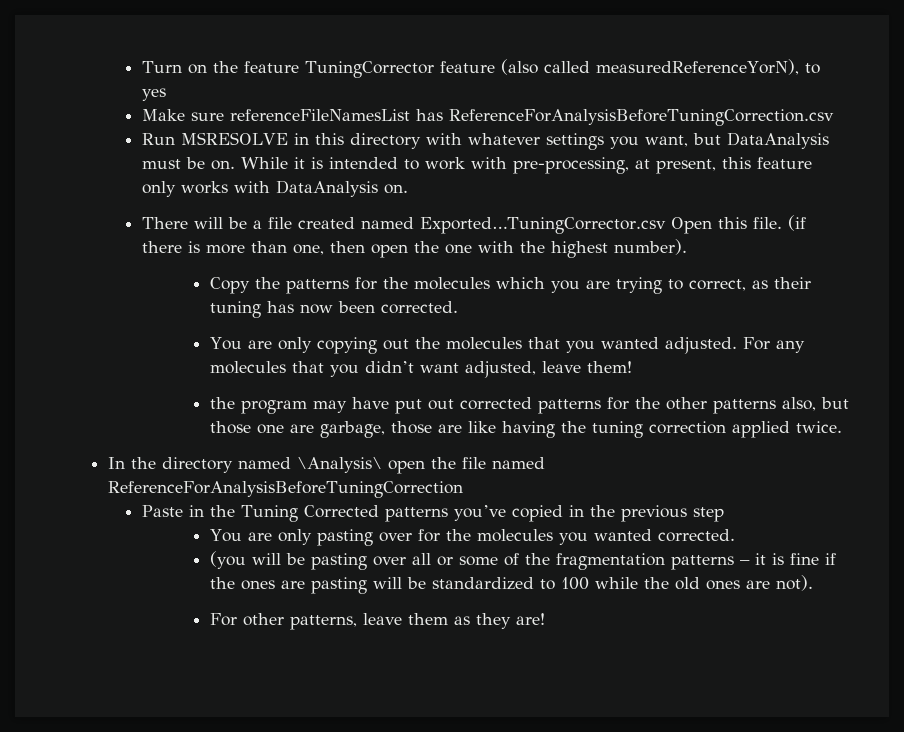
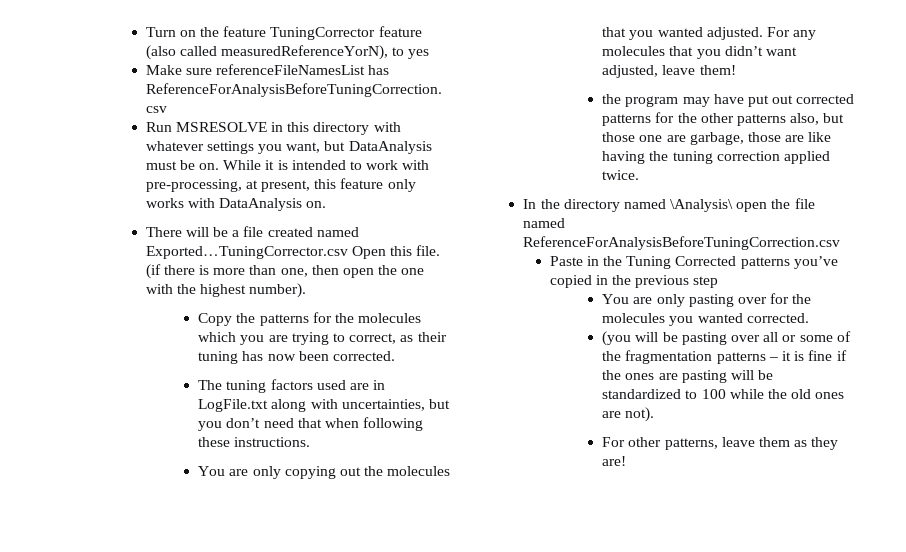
(458, 307) none -> [198,379,386,393] [198,399,451,412] [198,417,424,431] [198,437,311,447] // The tuning factors used are in LogFile.txt along with uncertainties, but you don’t need that when following these instructions.
[108,481,464,498] ReferenceForAnalysisBeforeTuningCorrection -> [523,236,841,250] ReferenceForAnalysisBeforeTuningCorrection.csv

